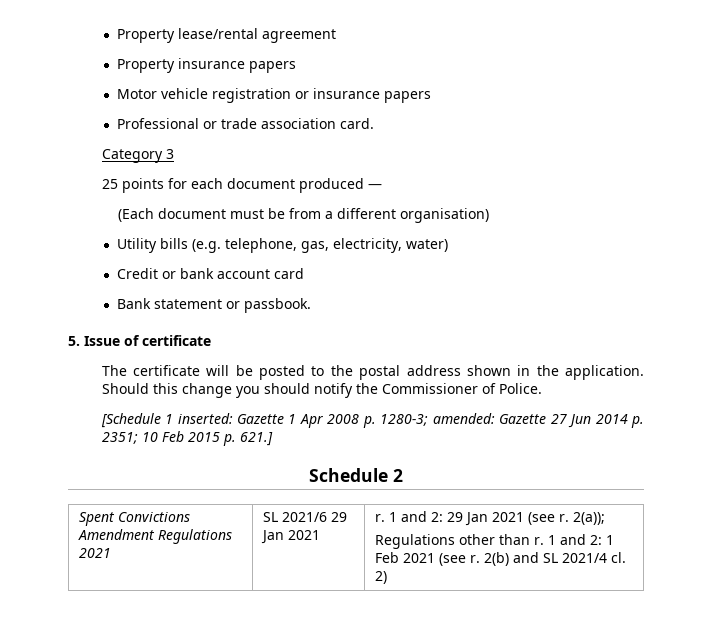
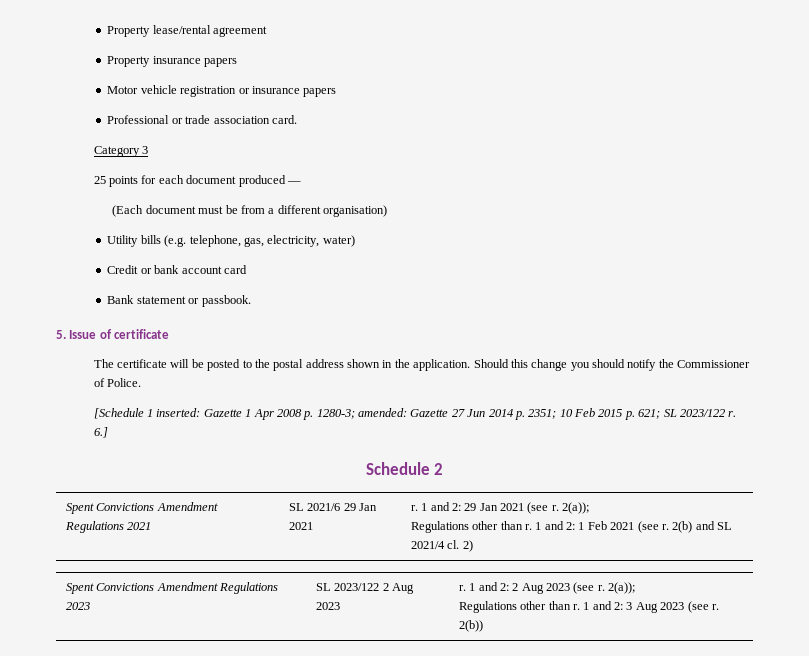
[239,432,273,446] 621.] -> [638,409,737,419] [93,427,108,438] 621; SL 2023/122 r. 6.]
(387, 577) none -> [65,582,278,594] [65,602,90,610] [315,583,414,594] [315,602,340,610] [458,582,636,594] [458,601,719,613] [458,620,483,632] // Spent Convictions Amendment Regulations 2023 | SL 2023/122 2 Aug 2023 | r. 1 and 2: 2 Aug 2023 (see r. 2(a)); // Regulations other than r. 1 and 2: 3 Aug 2023 (see r. 2(b))

